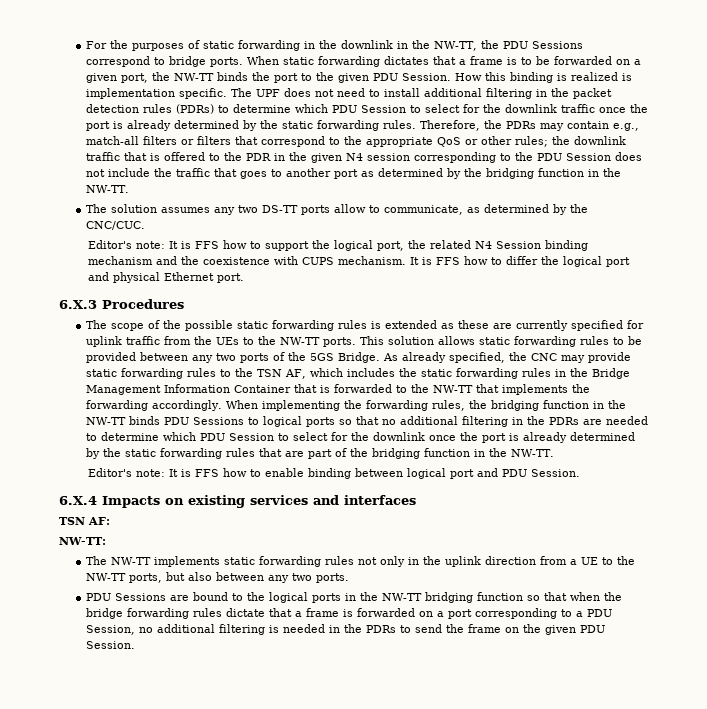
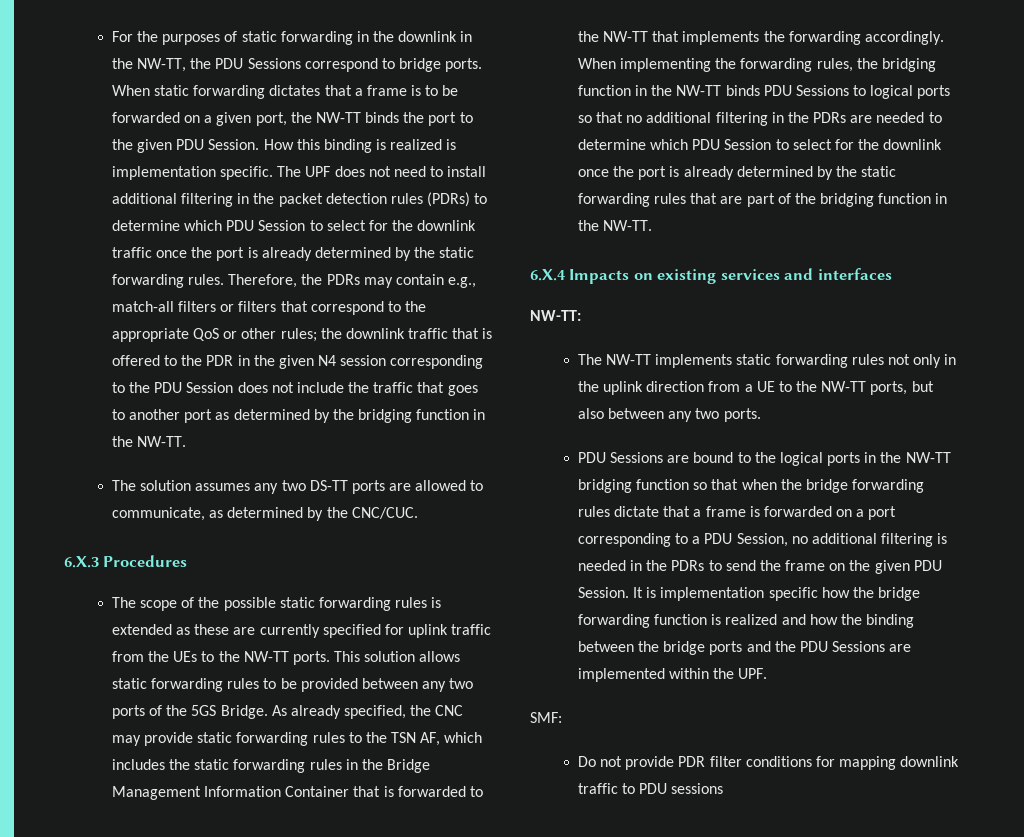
[333,204,366,213] allow -> [389,480,467,491] are allowed
[88,240,589,251] [88,256,631,267] [88,272,245,283] // Editor's note: It is FFS how to support the logical port, the related N4 Session binding mechanism and the coexistence with CUPS mechanism. It is FFS how to differ the logical port and physical Ethernet port. -> (418, 513) none
[88,468,581,479] // Editor's note: It is FFS how to enable binding between logical port and PDU Session. -> (652, 225) none
[59,517,110,525] // TSN AF: -> (892, 274) none
(135, 645) none -> [632,587,921,601] [577,614,915,628] [577,641,912,655] [577,668,768,682] [530,712,562,723] [577,756,960,770] [577,783,724,794] It is implementation specific how the bridge forwarding function is realized and how the binding between the bridge ports and the PDU Sessions are implemented within the UPF. // SMF: // Do not provide PDR filter conditions for mapping downlink traffic to PDU sessions

